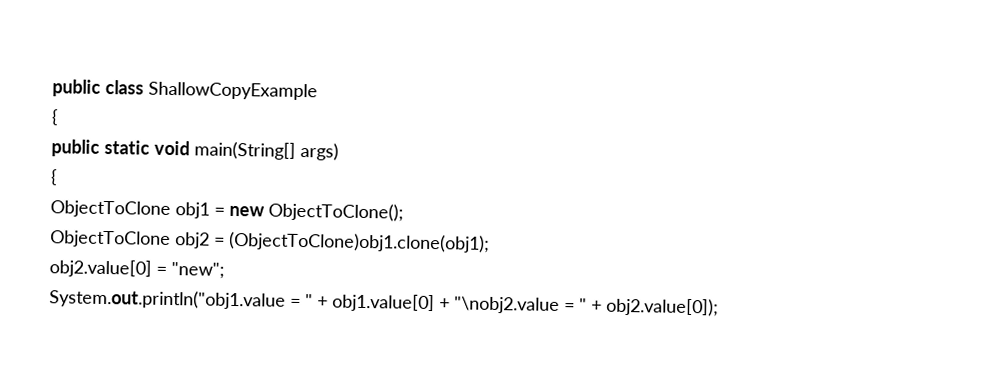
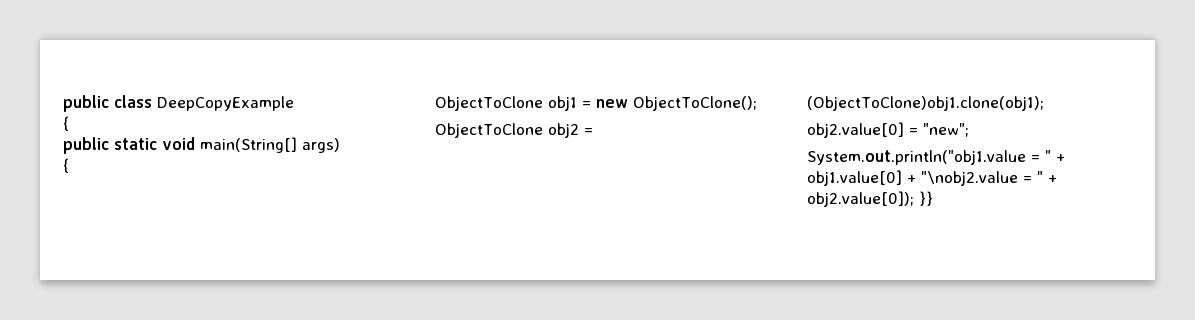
[148,81,318,101] ShallowCopyExample -> [157,96,294,111] DeepCopyExample
(719, 307) none -> [919,191,933,206] }}

